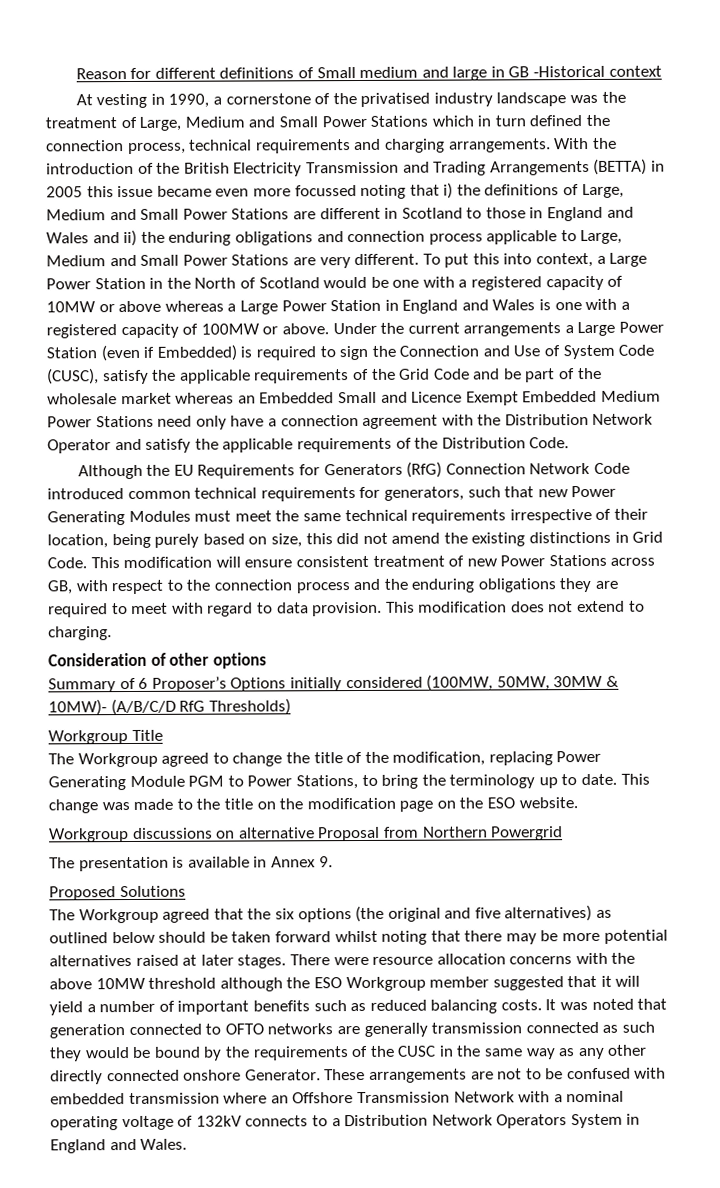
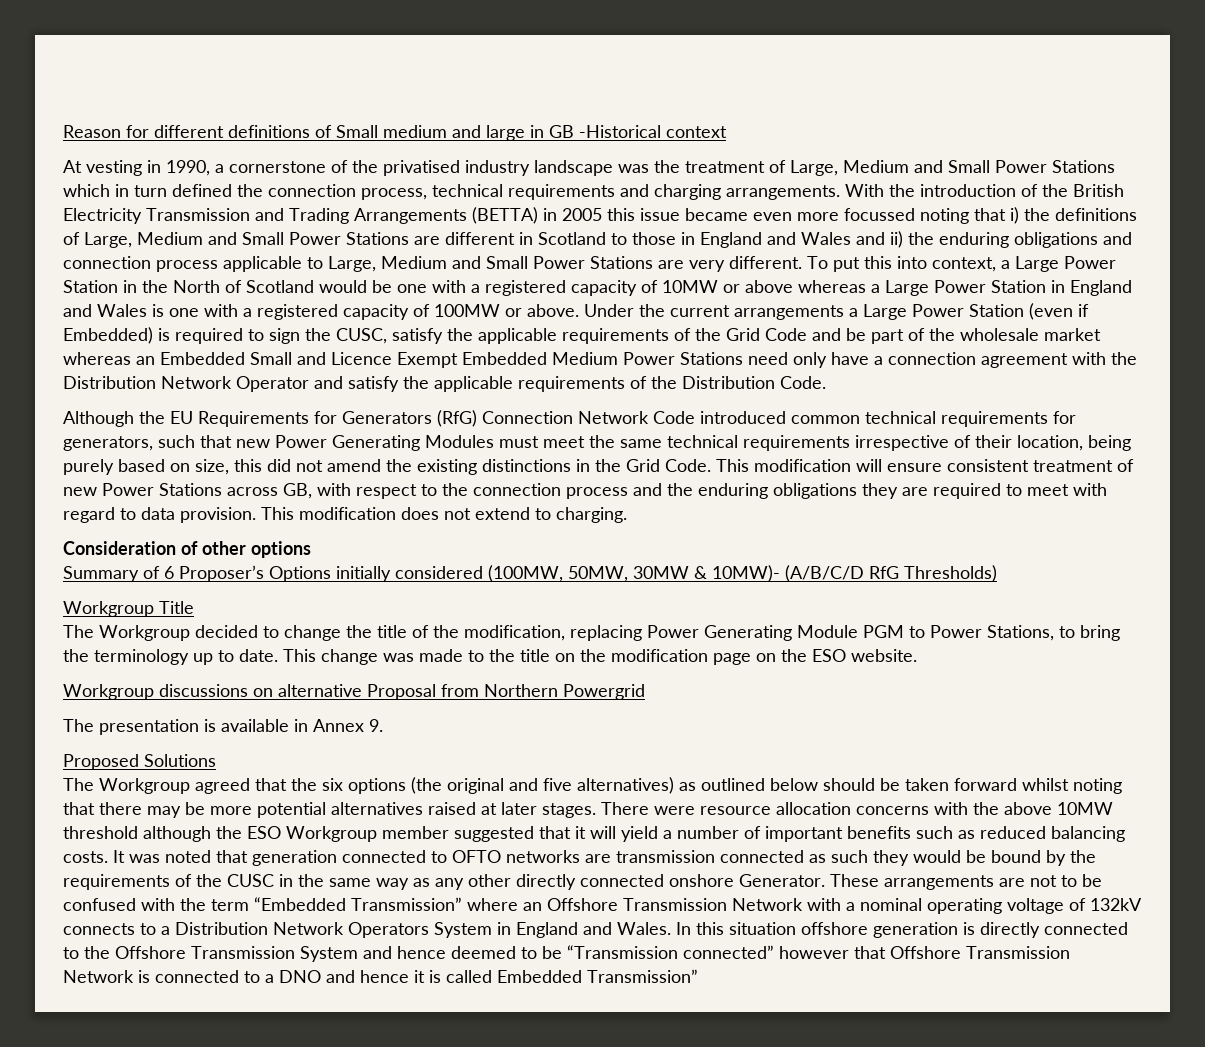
[399,344,655,360] [47,368,99,385] Connection and Use of System Code (CUSC), -> [336,328,387,344] CUSC,
(629, 537) none -> [595,459,621,472] the
[161,752,210,767] agreed -> [195,625,258,638] decided
[363,1022,428,1037] generally -> (611, 858) none
[50,1092,220,1105] embedded transmission -> [180,897,462,911] the term “Embedded Transmission”
(188, 1144) none -> [676,922,1128,938] [63,945,1070,962] [63,969,698,983] In this situation offshore generation is directly connected to the Offshore Transmission System and hence deemed to be “Transmission connected” however that Offshore Transmission Network is connected to a DNO and hence it is called Embedded Transmission”

